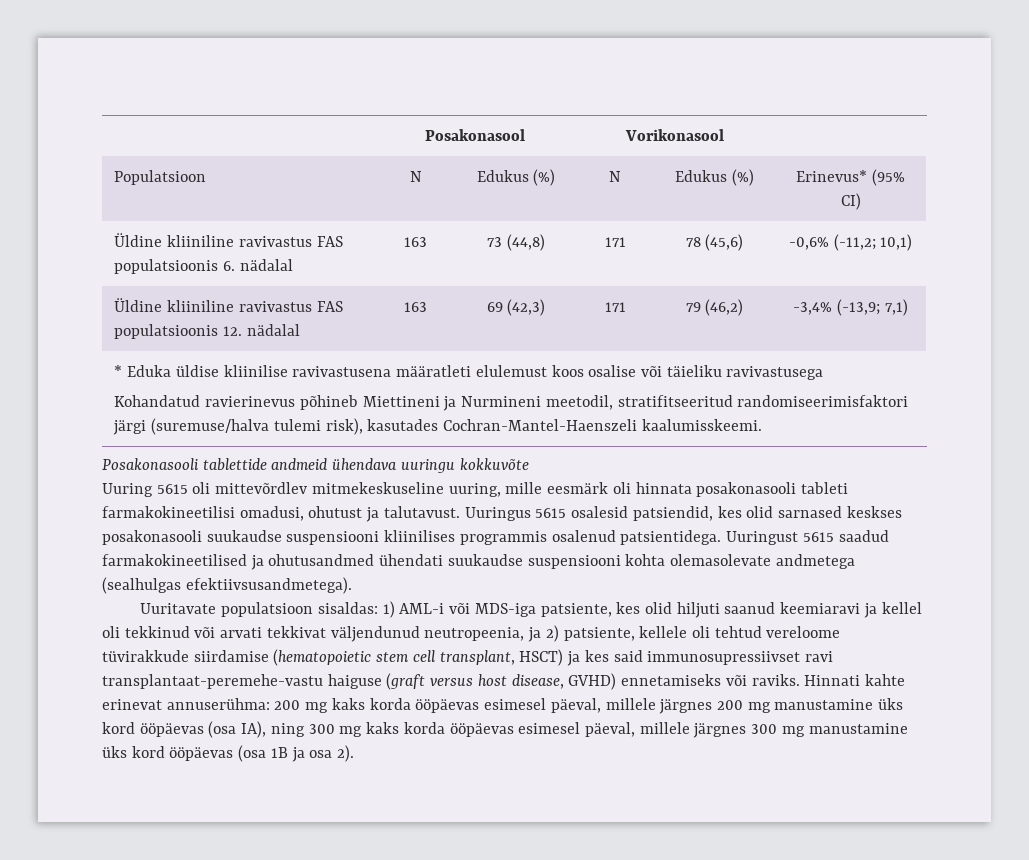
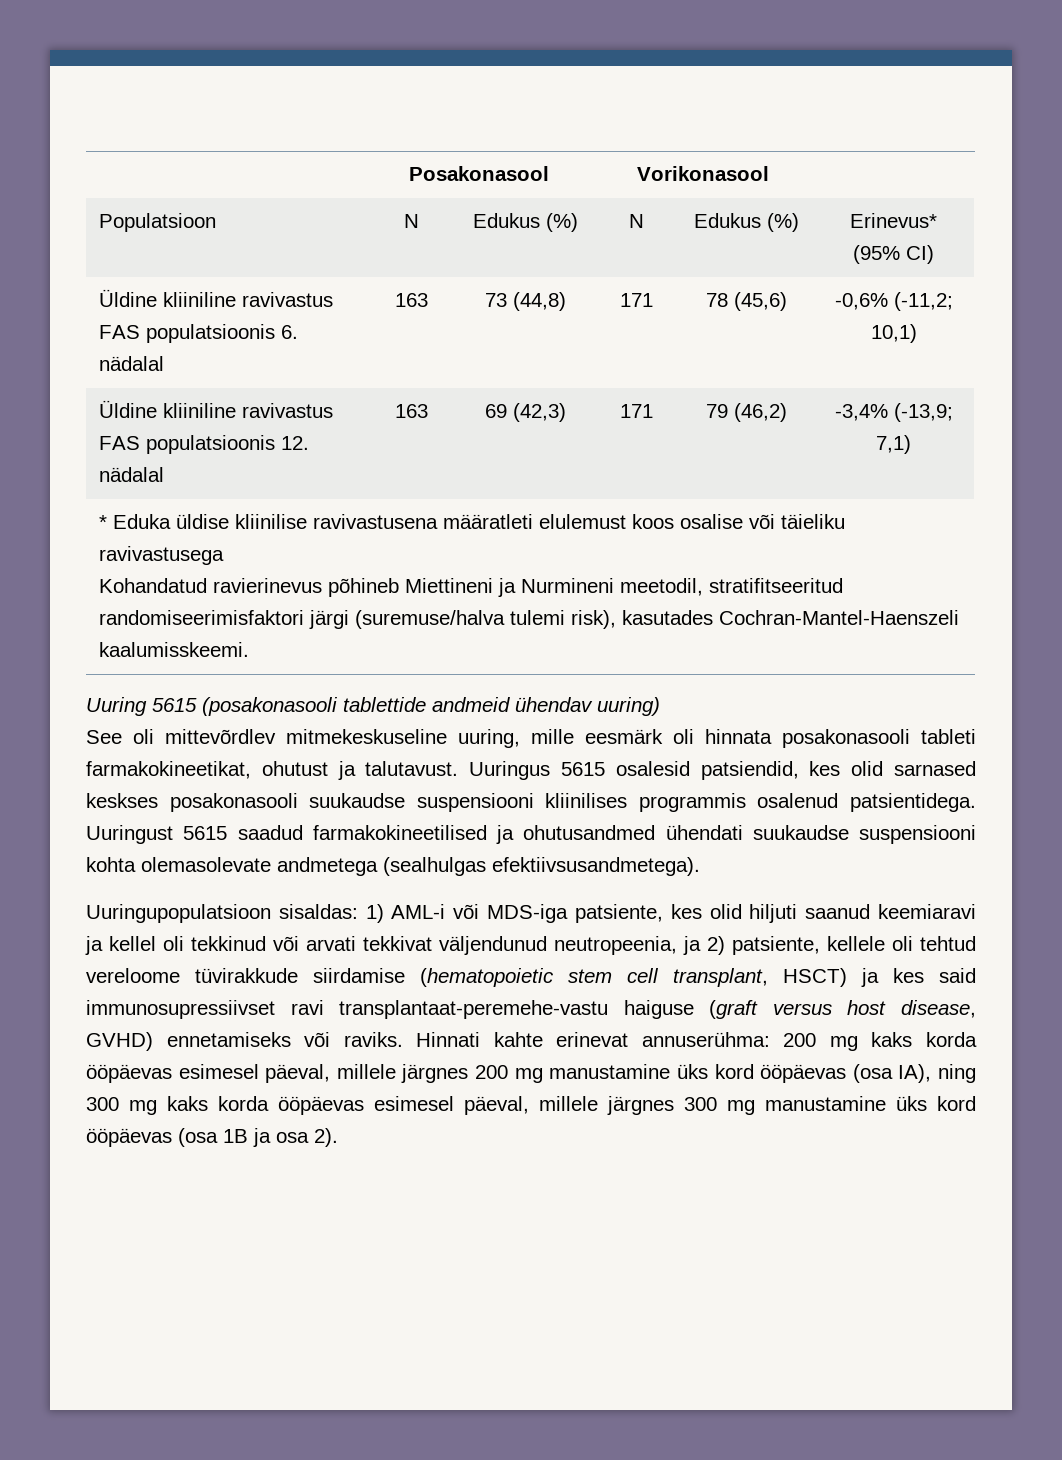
[102,458,529,473] [102,483,188,497] Posakonasooli tablettide andmeid ühendava uuringu kokkuvõte // Uuring 5615 -> [86,697,660,716] [86,730,122,744] Uuring 5615 (posakonasooli tablettide andmeid ühendav uuring) // See
[102,506,304,521] farmakokineetilisi omadusi, -> [86,761,251,779] farmakokineetikat,
[140,602,314,617] Uuritavate populatsioon -> [86,904,271,923] Uuringupopulatsioon

